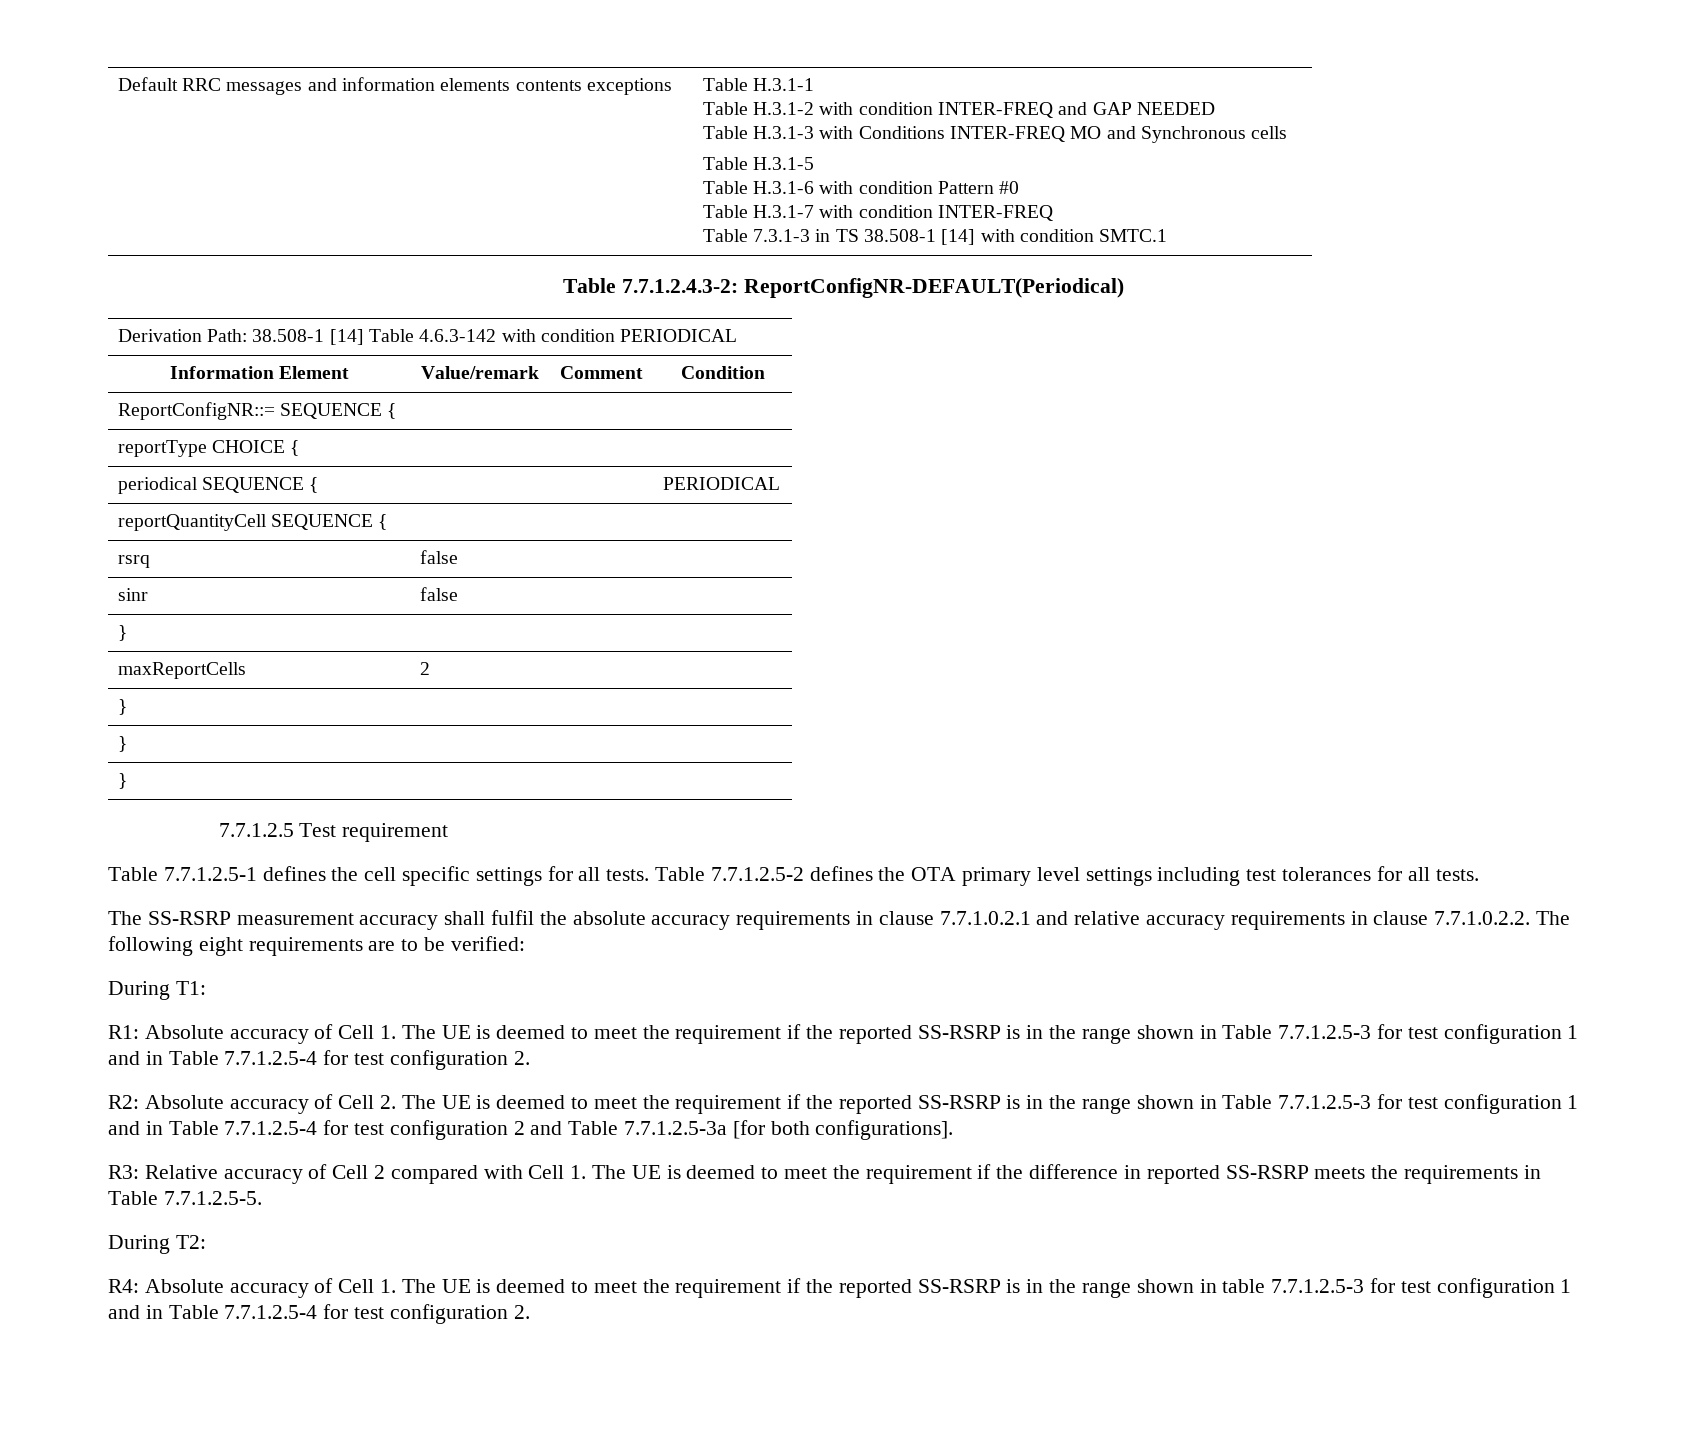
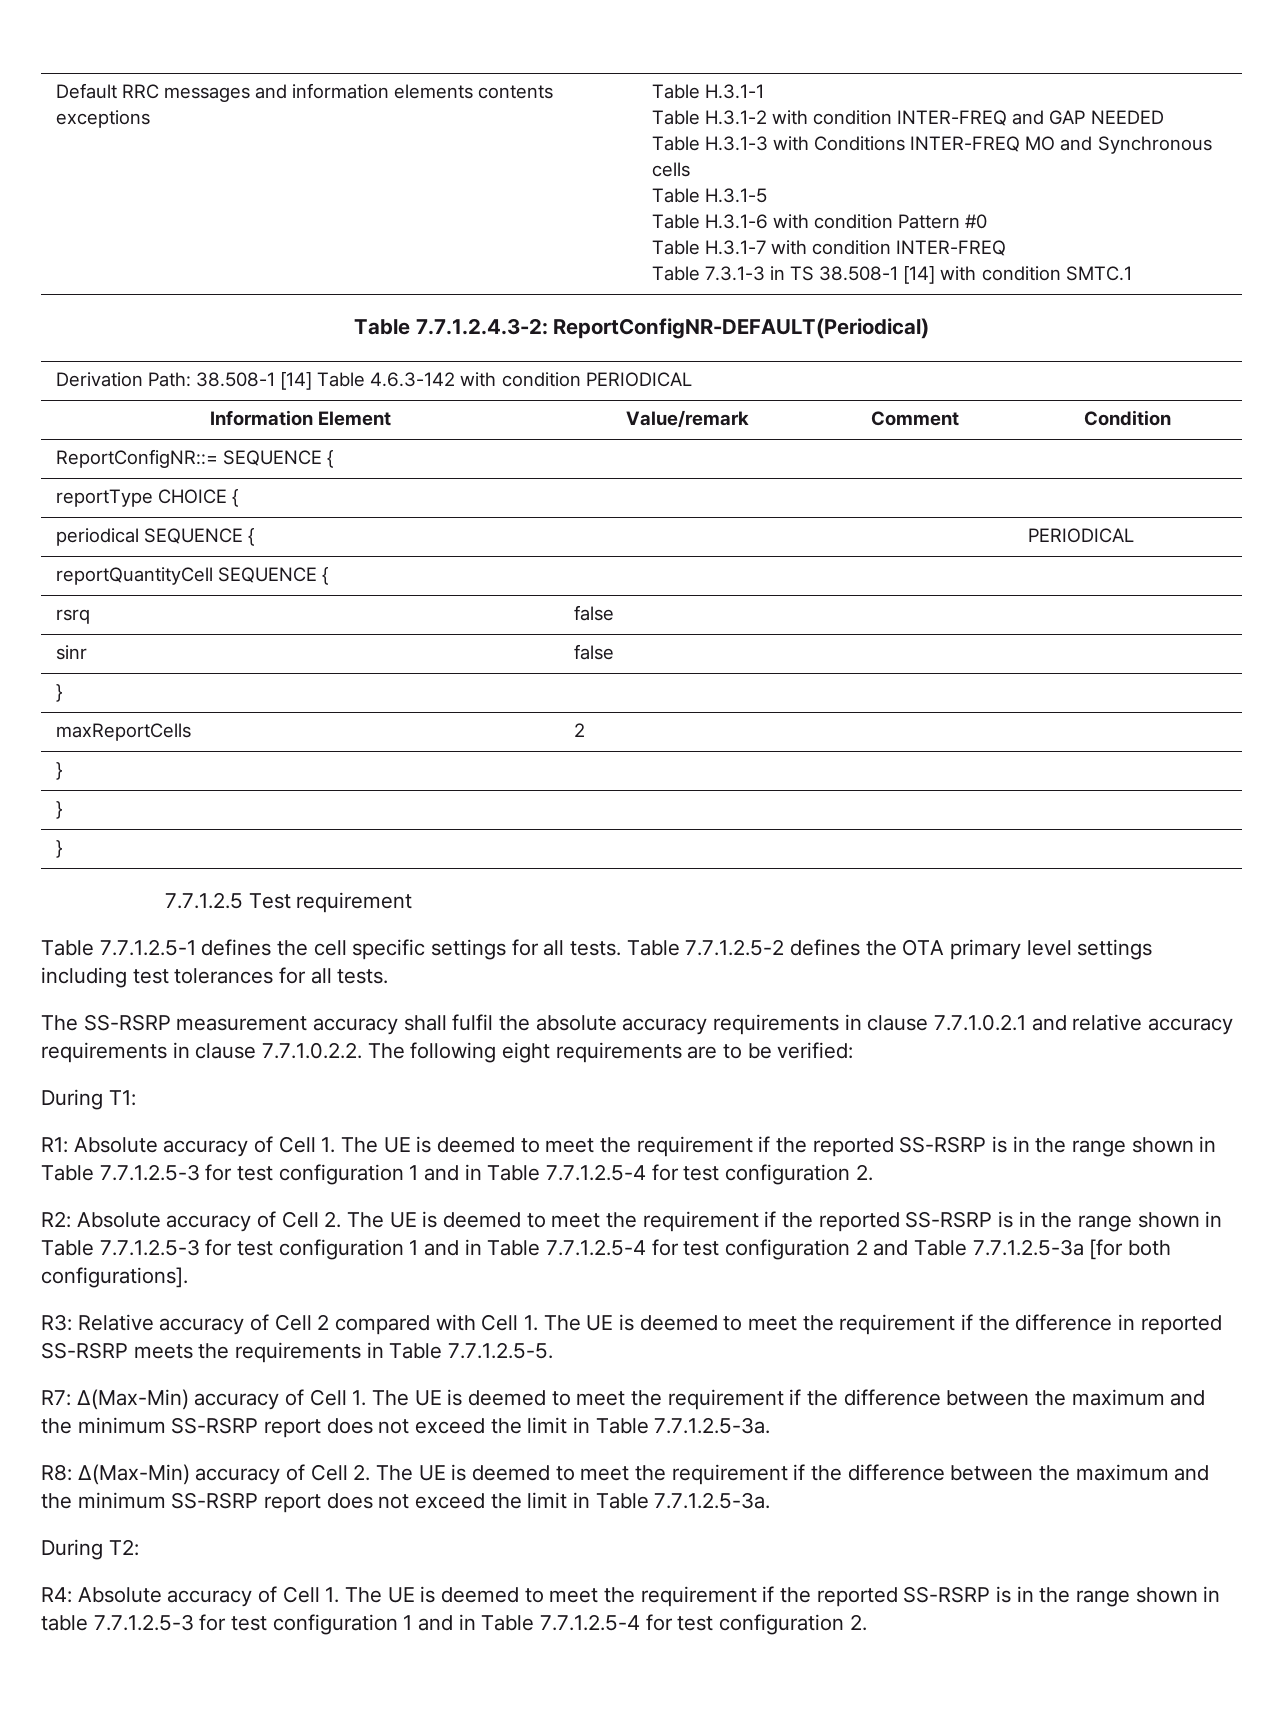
(262, 1198) none -> [41,1389,1206,1410] [41,1417,771,1438] [41,1464,1210,1485] [41,1492,771,1513] // R7: ∆(Max-Min) accuracy of Cell 1. The UE is deemed to meet the requirement if the difference between the maximum and the minimum SS-RSRP report does not exceed the limit in Table 7.7.1.2.5-3a. // R8: ∆(Max-Min) accuracy of Cell 2. The UE is deemed to meet the requirement if the difference between the maximum and the minimum SS-RSRP report does not exceed the limit in Table 7.7.1.2.5-3a.

